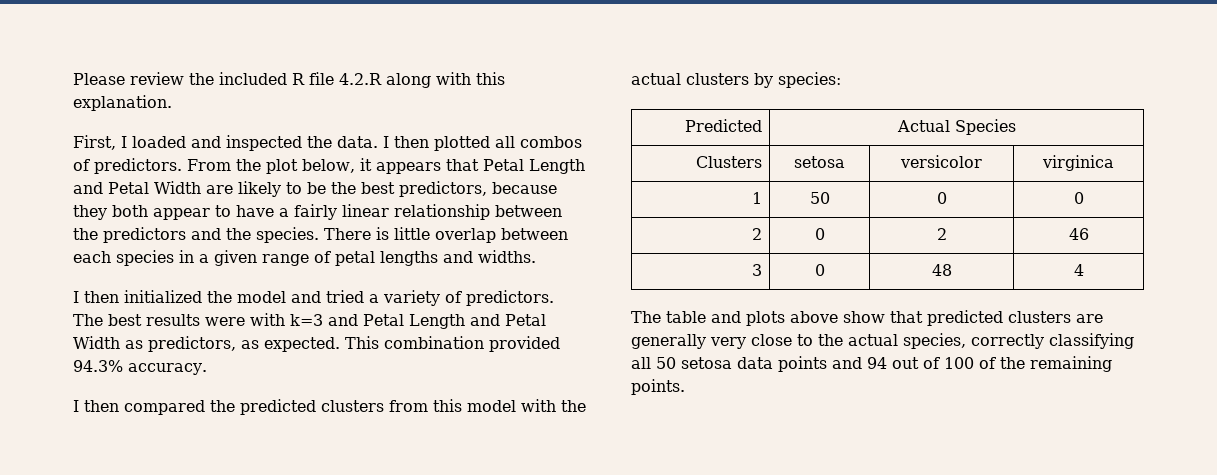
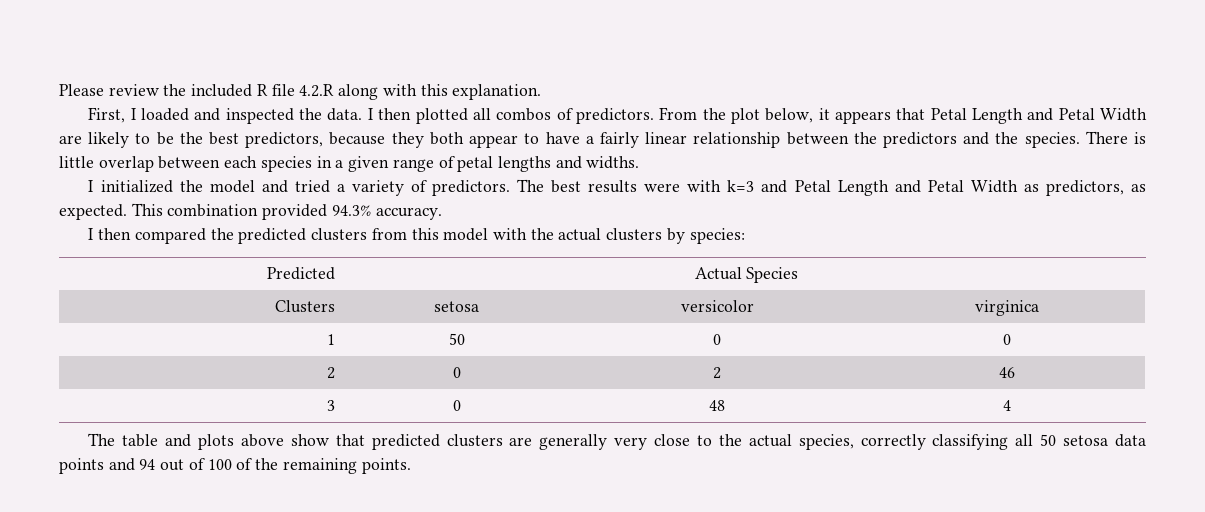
[84,291,119,303] then -> (94, 186) none

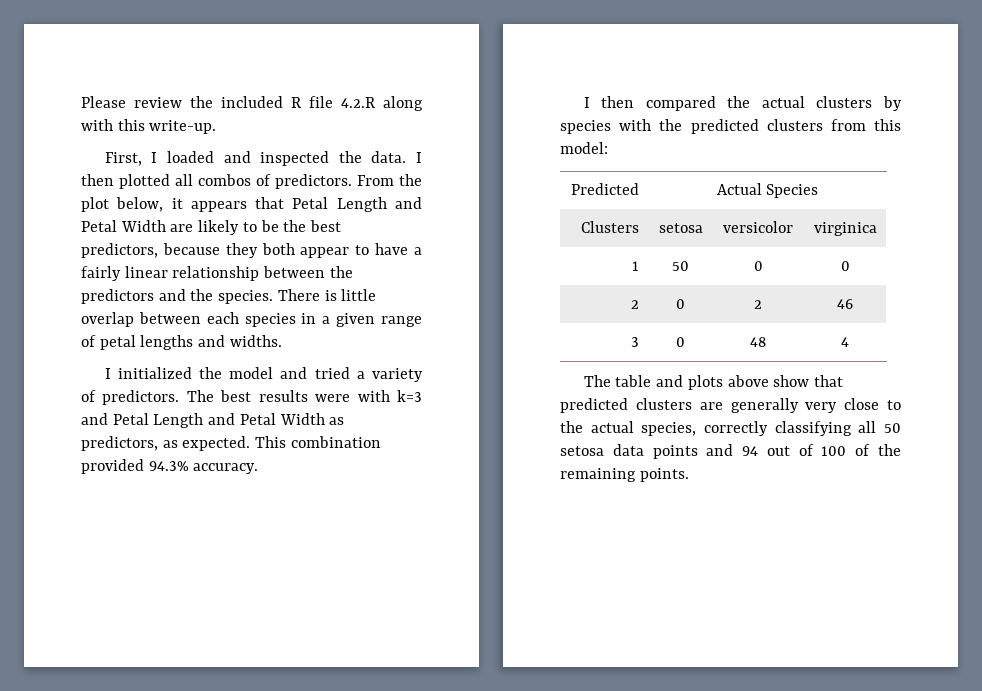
[452,84,542,100] explanation. -> [149,120,217,134] write-up.
[238,228,745,244] predicted clusters from this model with the actual clusters by species: -> [761,96,902,111] [560,119,901,134] [560,142,608,154] actual clusters by species with the predicted clusters from this model:

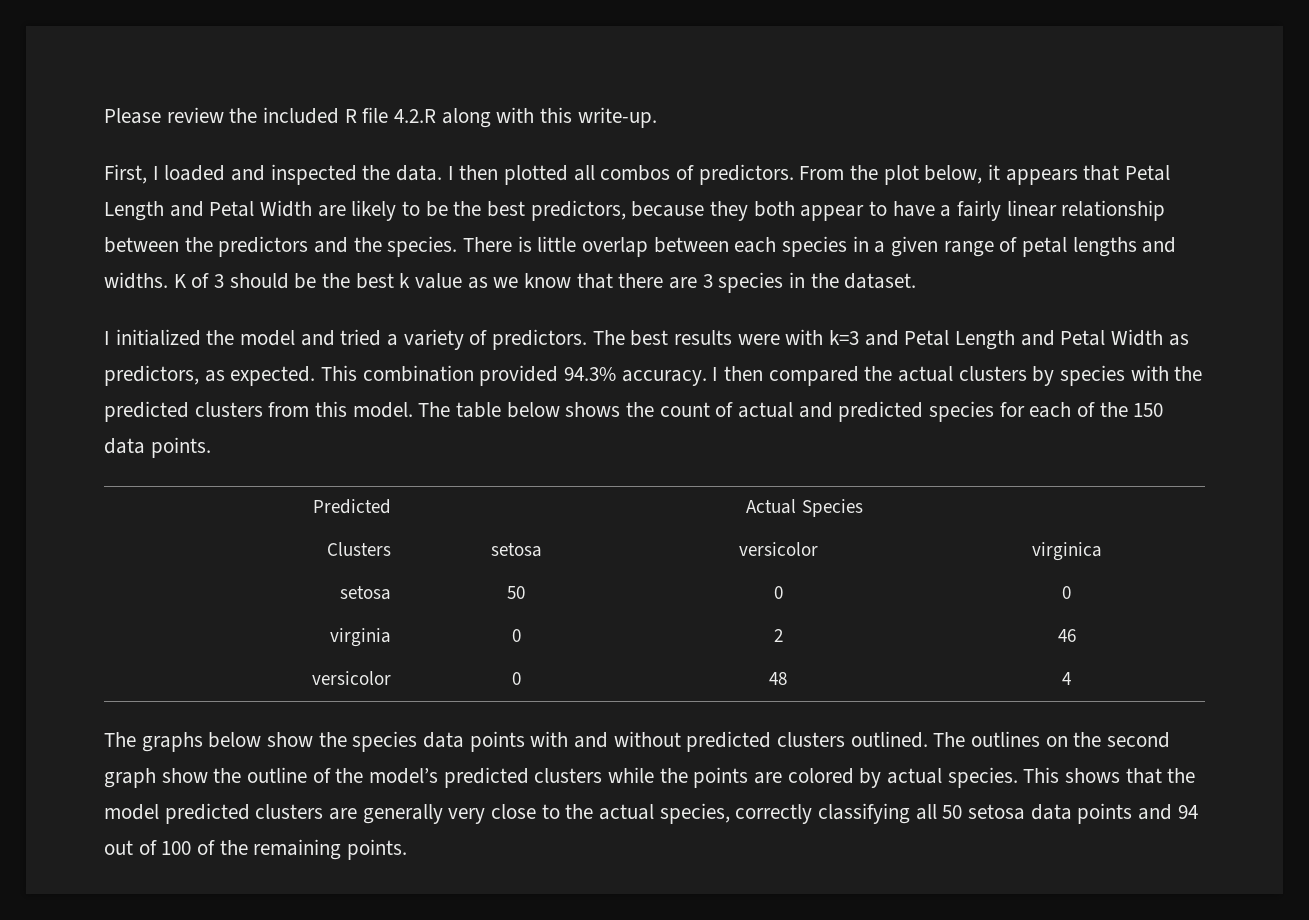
(282, 341) none -> [173,272,917,293] K of 3 should be the best k value as we know that there are 3 species in the dataset.
(259, 468) // -> (707, 378) none
[560,142,608,154] model: -> [352,401,1164,422] [104,437,211,458] model. The table below shows the count of actual and predicted species for each of the 150 data points.
[632,261,640,271] 1 -> [339,586,391,600] setosa
[631,300,640,309] 2 -> [329,628,391,647] virginia
[631,337,640,347] 3 -> [311,671,391,685] versicolor
[615,375,843,390] table and plots above show that -> [141,731,1171,752] [104,767,1196,788] [104,804,159,820] graphs below show the species data points with and without predicted clusters outlined. The outlines on the second graph show the outline of the model’s predicted clusters while the points are colored by actual species. This shows that the model

